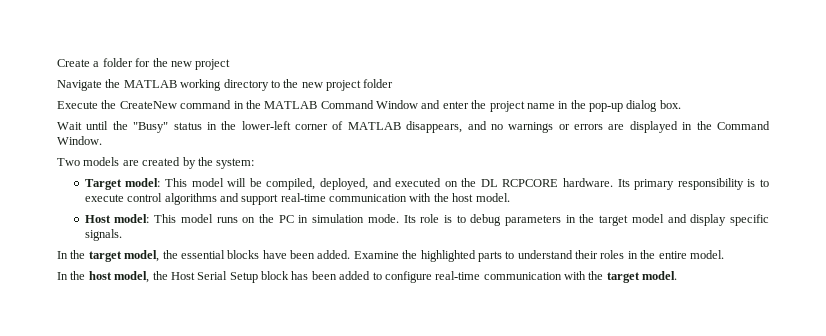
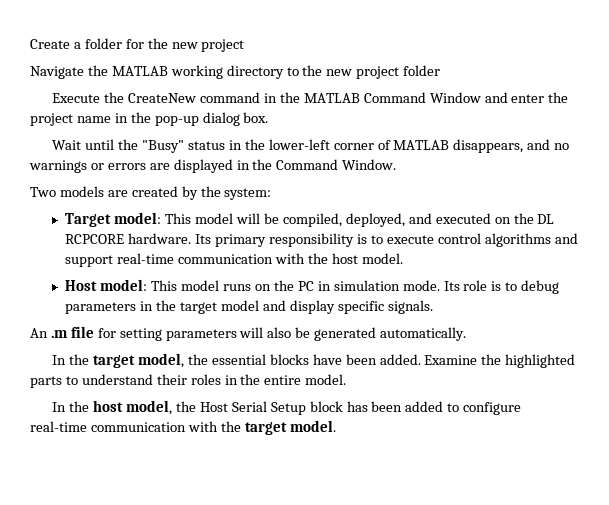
(122, 235) none -> [30,326,467,341] // An .m file for setting parameters will also be generated automatically.

